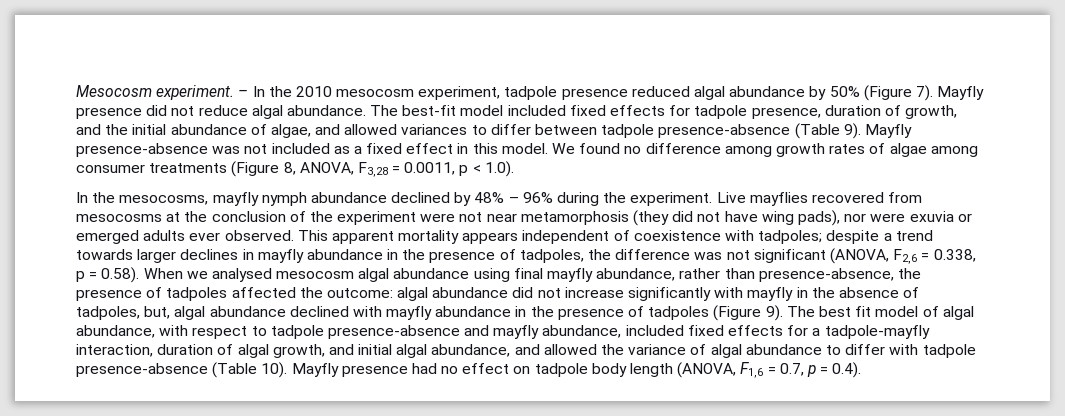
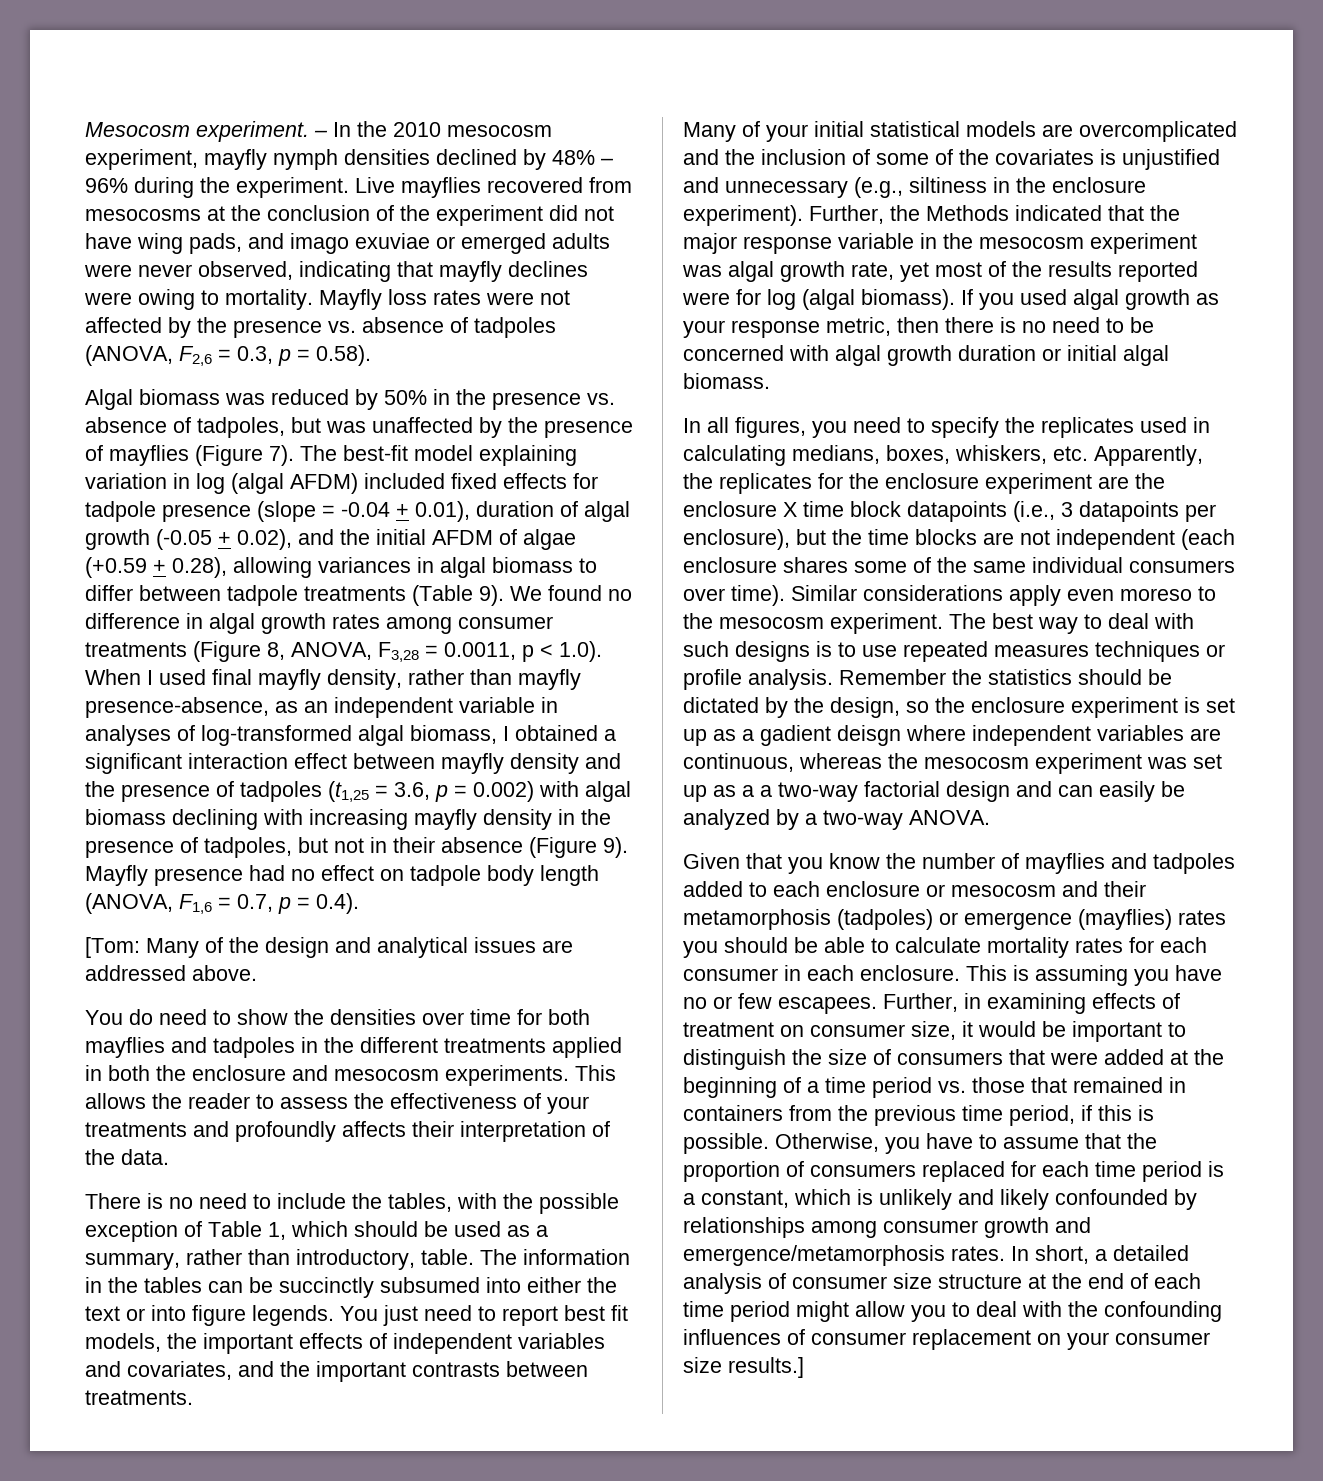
[504,85,985,101] [76,105,958,119] [76,123,912,139] [76,143,978,157] [76,161,514,177] [76,192,209,205] tadpole presence reduced algal abundance by 50% (Figure 7). Mayfly presence did not reduce algal abundance. The best-fit model included fixed effects for tadpole presence, duration of growth, and the initial abundance of algae, and allowed variances to differ between tadpole presence-absence (Table 9). Mayfly presence-absence was not included as a fixed effect in this model. We found no difference among growth rates of algae among consumer treatments (Figure 8, ANOVA, F3,28 = 0.0011, p < 1.0). // In the mesocosms, -> (198, 159) none
[310,192,387,203] abundance -> [344,149,430,165] densities
[420,210,972,226] [76,230,933,244] [76,249,383,263] were not near metamorphosis (they did not have wing pads), nor were exuvia or emerged adults ever observed. This apparent mortality appears independent of coexistence with tadpoles; despite a trend towards larger declines in mayfly abundance -> [549,205,614,221] [85,233,610,254] [84,261,588,282] [84,289,570,310] [85,317,556,338] [85,345,371,366] [85,389,615,410] [85,417,633,438] [85,445,577,466] [85,473,598,494] [85,501,630,522] [85,529,576,550] [85,557,597,578] [85,585,632,606] [85,613,553,634] [85,641,602,662] [85,669,581,690] [85,697,558,718] [85,725,616,746] [85,753,621,774] [85,781,631,802] [85,809,552,830] did not have wing pads, and imago exuviae or emerged adults were never observed, indicating that mayfly declines were owing to mortality. Mayfly loss rates were not affected by the presence vs. absence of tadpoles (ANOVA, F2,6 = 0.3, p = 0.58). // Algal biomass was reduced by 50% in the presence vs. absence of tadpoles, but was unaffected by the presence of mayflies (Figure 7). The best-fit model explaining variation in log (algal AFDM) included fixed effects for tadpole presence (slope = -0.04 + 0.01), duration of algal growth (-0.05 + 0.02), and the initial AFDM of algae (+0.59 + 0.28), allowing variances in algal biomass to differ between tadpole treatments (Table 9). We found no difference in algal growth rates among consumer treatments (Figure 8, ANOVA, F3,28 = 0.0011, p < 1.0). When I used final mayfly density, rather than mayfly presence-absence, as an independent variable in analyses of log-transformed algal biomass, I obtained a significant interaction effect between mayfly density and the presence of tadpoles (t1,25 = 3.6, p = 0.002) with algal biomass declining with increasing mayfly density
[588,248,976,264] [76,267,921,283] [76,287,920,301] [76,305,974,321] [76,325,930,339] [76,344,976,358] [76,362,288,378] the difference was not significant (ANOVA, F2,6 = 0.338, p = 0.58). When we analysed mesocosm algal abundance using final mayfly abundance, rather than presence-absence, the presence of tadpoles affected the outcome: algal abundance did not increase significantly with mayfly in the absence of tadpoles, but, algal abundance declined with mayfly abundance in the presence of tadpoles (Figure 9). The best fit model of algal abundance, with respect to tadpole presence-absence and mayfly abundance, included fixed effects for a tadpole-mayfly interaction, duration of algal growth, and initial algal abundance, and allowed the variance of algal abundance to differ with tadpole presence-absence (Table 10). -> [298,837,628,858] but not in their absence (Figure 9).
(862, 370) none -> [85,937,573,958] [85,965,257,981] [85,1009,590,1025] [85,1037,622,1058] [85,1065,616,1086] [85,1093,589,1114] [85,1121,610,1142] [85,1149,169,1165] [85,1193,619,1214] [85,1221,548,1242] [85,1249,630,1270] [85,1277,617,1298] [85,1305,628,1326] [85,1333,605,1354] [85,1361,588,1382] [85,1390,193,1405] [683,121,1237,142] [683,149,1220,170] [683,177,1146,198] [683,205,1180,226] [683,233,1197,254] [682,261,1198,282] [682,289,1219,310] [683,317,1154,338] [683,345,1169,366] [683,373,770,389] [683,417,1210,438] [683,445,1203,466] [683,473,1165,494] [683,501,1216,522] [683,529,1235,550] [683,557,1235,573] [683,585,1216,606] [683,613,1194,634] [683,641,1225,662] [683,669,1172,690] [683,697,1235,718] [683,725,1221,746] [683,753,1222,774] [683,781,1185,802] [683,809,990,830] [683,853,1235,874] [683,881,1146,897] [683,909,1226,930] [683,937,1207,958] [683,965,1222,986] [683,993,1180,1014] [683,1021,1186,1042] [683,1049,1224,1070] [683,1077,1186,1098] [683,1105,1154,1126] [683,1133,1157,1154] [683,1161,1224,1182] [683,1189,1197,1210] [683,1217,1091,1238] [683,1245,1189,1266] [683,1273,1201,1294] [683,1301,1222,1322] [683,1329,1210,1350] [683,1357,804,1378] // [Tom: Many of the design and analytical issues are addressed above. // You do need to show the densities over time for both mayflies and tadpoles in the different treatments applied in both the enclosure and mesocosm experiments. This allows the reader to assess the effectiveness of your treatments and profoundly affects their interpretation of the data. // There is no need to include the tables, with the possible exception of Table 1, which should be used as a summary, rather than introductory, table. The information in the tables can be succinctly subsumed into either the text or into figure legends. You just need to report best fit models, the important effects of independent variables and covariates, and the important contrasts between treatments. // Many of your initial statistical models are overcomplicated and the inclusion of some of the covariates is unjustified and unnecessary (e.g., siltiness in the enclosure experiment). Further, the Methods indicated that the major response variable in the mesocosm experiment was algal growth rate, yet most of the results reported were for log (algal biomass). If you used algal growth as your response metric, then there is no need to be concerned with algal growth duration or initial algal biomass. // In all figures, you need to specify the replicates used in calculating medians, boxes, whiskers, etc. Apparently, the replicates for the enclosure experiment are the enclosure X time block datapoints (i.e., 3 datapoints per enclosure), but the time blocks are not independent (each enclosure shares some of the same individual consumers over time). Similar considerations apply even moreso to the mesocosm experiment. The best way to deal with such designs is to use repeated measures techniques or profile analysis. Remember the statistics should be dictated by the design, so the enclosure experiment is set up as a gadient deisgn where independent variables are continuous, whereas the mesocosm experiment was set up as a a two-way factorial design and can easily be analyzed by a two-way ANOVA. // Given that you know the number of mayflies and tadpoles added to each enclosure or mesocosm and their metamorphosis (tadpoles) or emergence (mayflies) rates you should be able to calculate mortality rates for each consumer in each enclosure. This is assuming you have no or few escapees. Further, in examining effects of treatment on consumer size, it would be important to distinguish the size of consumers that were added at the beginning of a time period vs. those that remained in containers from the previous time period, if this is possible. Otherwise, you have to assume that the proportion of consumers replaced for each time period is a constant, which is unlikely and likely confounded by relationships among consumer growth and emergence/metamorphosis rates. In short, a detailed analysis of consumer size structure at the end of each time period might allow you to deal with the confounding influences of consumer replacement on your consumer size results.]

